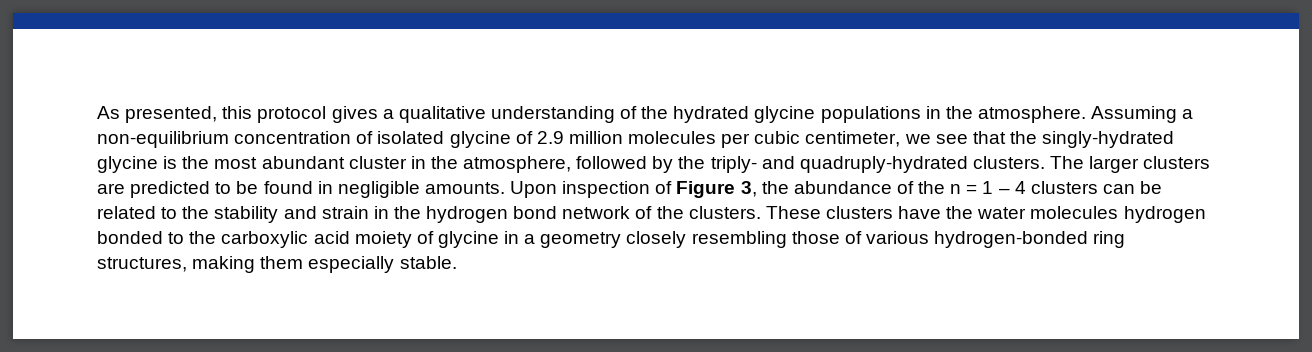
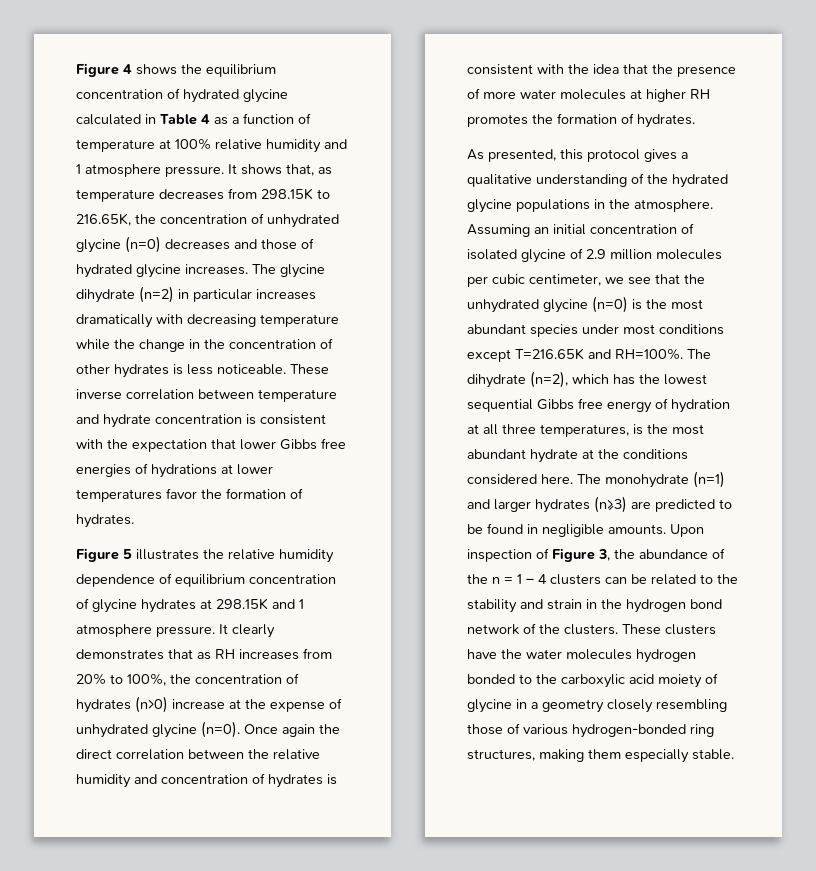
(97, 112) none -> [76,63,276,77] [76,88,288,103] [76,113,311,125] [76,138,347,153] [76,164,332,177] [76,188,330,202] [76,213,339,228] [76,236,314,253] [76,264,325,278] [76,286,316,303] [76,314,339,328] [76,338,333,352] [76,364,329,378] [76,389,337,402] [76,414,326,428] [76,438,346,452] [76,463,273,478] [76,488,303,502] [76,514,134,528] [76,548,334,563] [76,573,336,587] [76,598,304,613] [76,624,275,638] [76,648,332,660] [76,673,299,686] [76,696,342,713] [76,721,340,738] [76,749,320,760] [76,773,337,788] [467,64,736,77] [467,88,710,102] [467,113,695,128] Figure 4 shows the equilibrium concentration of hydrated glycine calculated in Table 4 as a function of temperature at 100% relative humidity and 1 atmosphere pressure. It shows that, as temperature decreases from 298.15K to 216.65K, the concentration of unhydrated glycine (n=0) decreases and those of hydrated glycine increases. The glycine dihydrate (n=2) in particular increases dramatically with decreasing temperature while the change in the concentration of other hydrates is less noticeable. These inverse correlation between temperature and hydrate concentration is consistent with the expectation that lower Gibbs free energies of hydrations at lower temperatures favor the formation of hydrates. // Figure 5 illustrates the relative humidity dependence of equilibrium concentration of glycine hydrates at 298.15K and 1 atmosphere pressure. It clearly demonstrates that as RH increases from 20% to 100%, the concentration of hydrates (n>0) increase at the expense of unhydrated glycine (n=0). Once again the direct correlation between the relative humidity and concentration of hydrates is consistent with the idea that the presence of more water molecules at higher RH promotes the formation of hydrates. //
[1182,109,1194,119] [97,131,229,148] a non-equilibrium -> [534,224,586,235] an initial
[1042,131,1175,148] [97,156,1211,173] singly-hydrated glycine is the most abundant cluster in the atmosphere, followed by the triply- and quadruply-hydrated clusters. The larger clusters -> [467,296,703,313] [467,324,724,337] [467,348,711,362] [467,371,707,388] [467,398,730,413] [467,424,704,437] [467,449,688,463] [467,471,725,488] [467,496,627,513] unhydrated glycine (n=0) is the most abundant species under most conditions except T=216.65K and RH=100%. The dihydrate (n=2), which has the lowest sequential Gibbs free energy of hydration at all three temperatures, is the most abundant hydrate at the conditions considered here. The monohydrate (n=1) and larger hydrates (n≥3)

